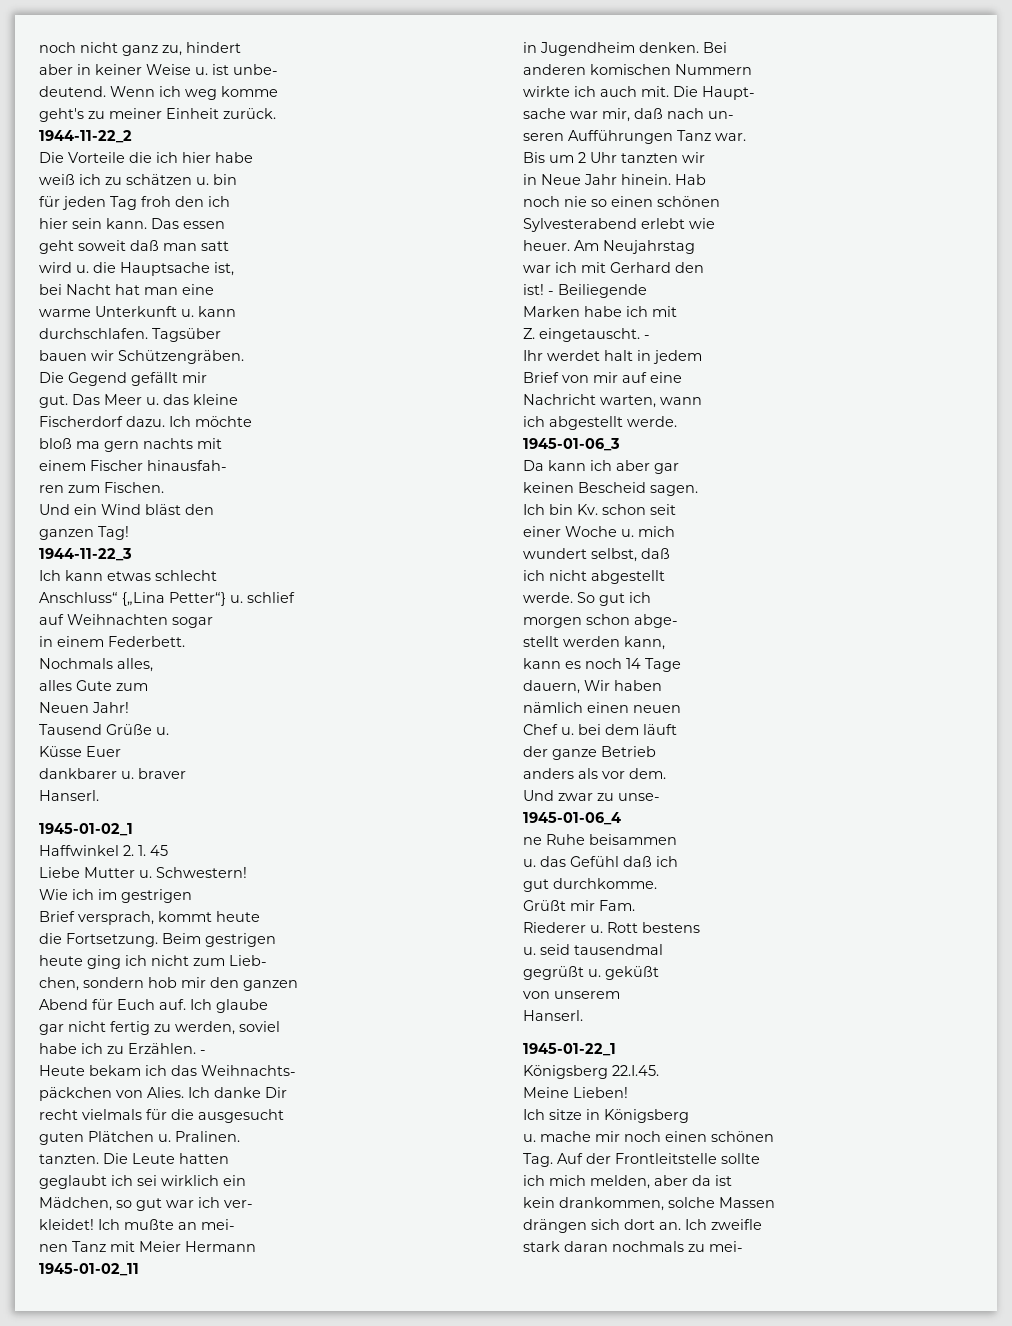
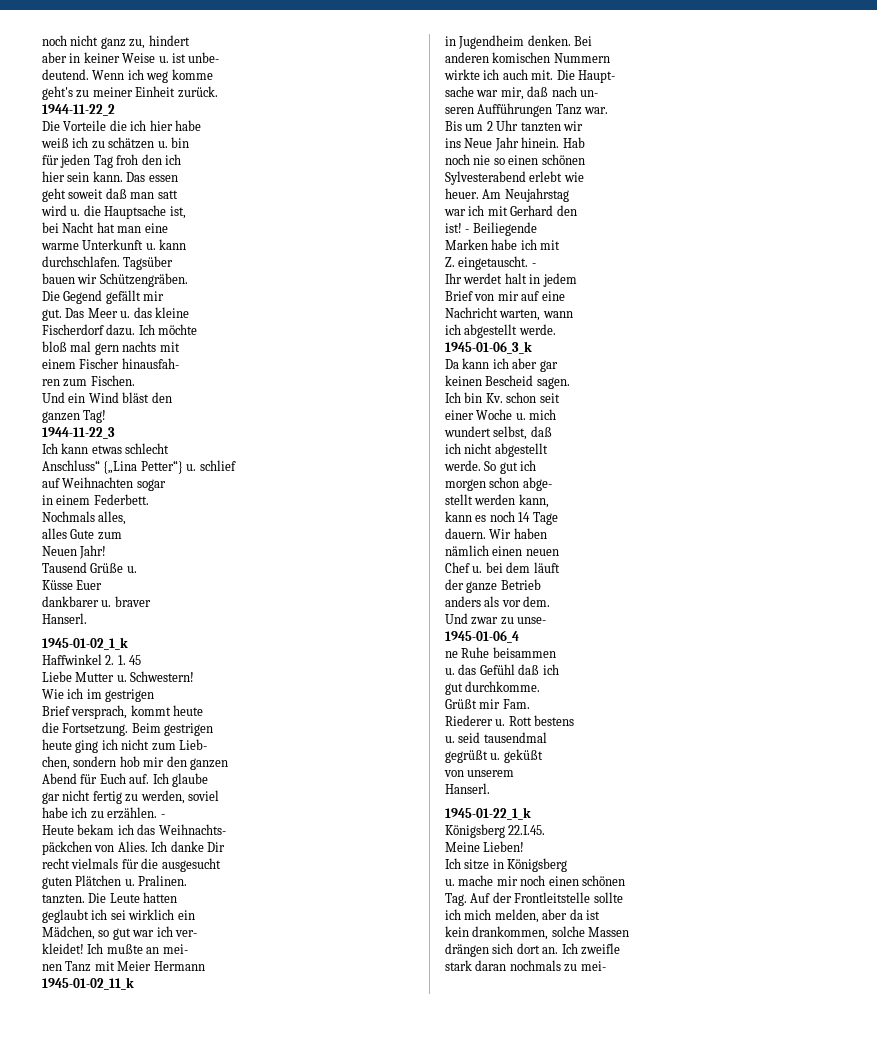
[76,441,100,449] ma -> [70,341,92,352] mal
[39,823,133,836] 1945-01-02_1 -> [42,637,128,650] 1945-01-02_1_k
[128,1043,196,1054] Erzählen. -> [107,807,158,819] erzählen.
[39,1263,139,1276] 1945-01-02_11 -> [42,977,134,990] 1945-01-02_11_k
[523,174,537,185] in -> [445,138,461,148] ins
[523,438,620,451] 1945-01-06_3 -> [445,341,532,354] 1945-01-06_3_k
[523,680,580,694] dauern, -> [445,528,486,539] dauern.
[523,1043,616,1056] 1945-01-22_1 -> [445,807,531,820] 1945-01-22_1_k

